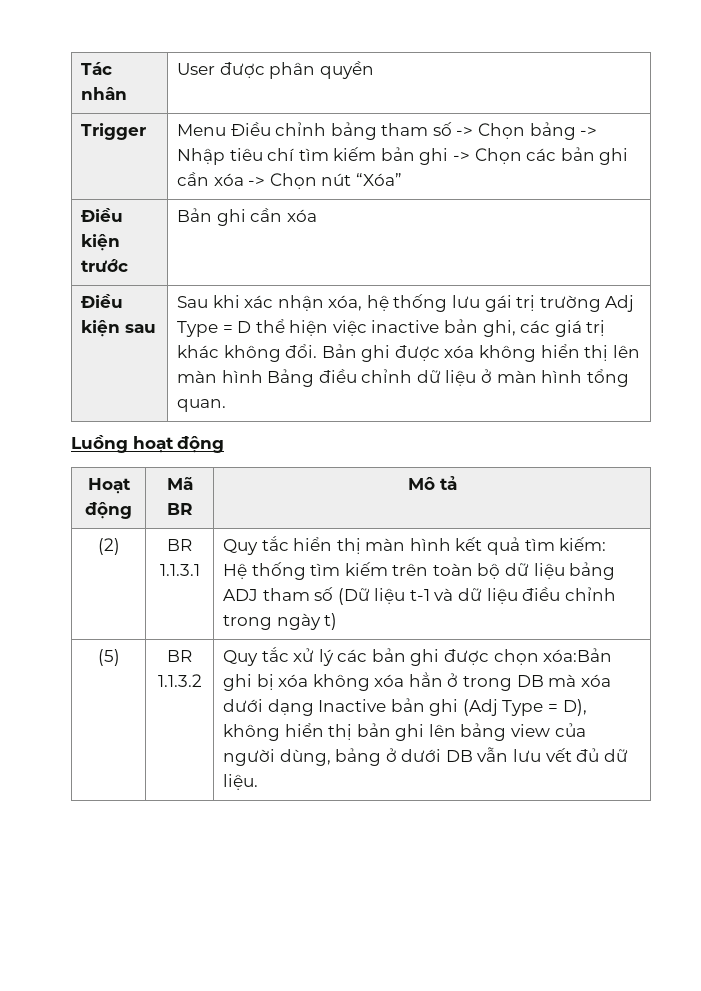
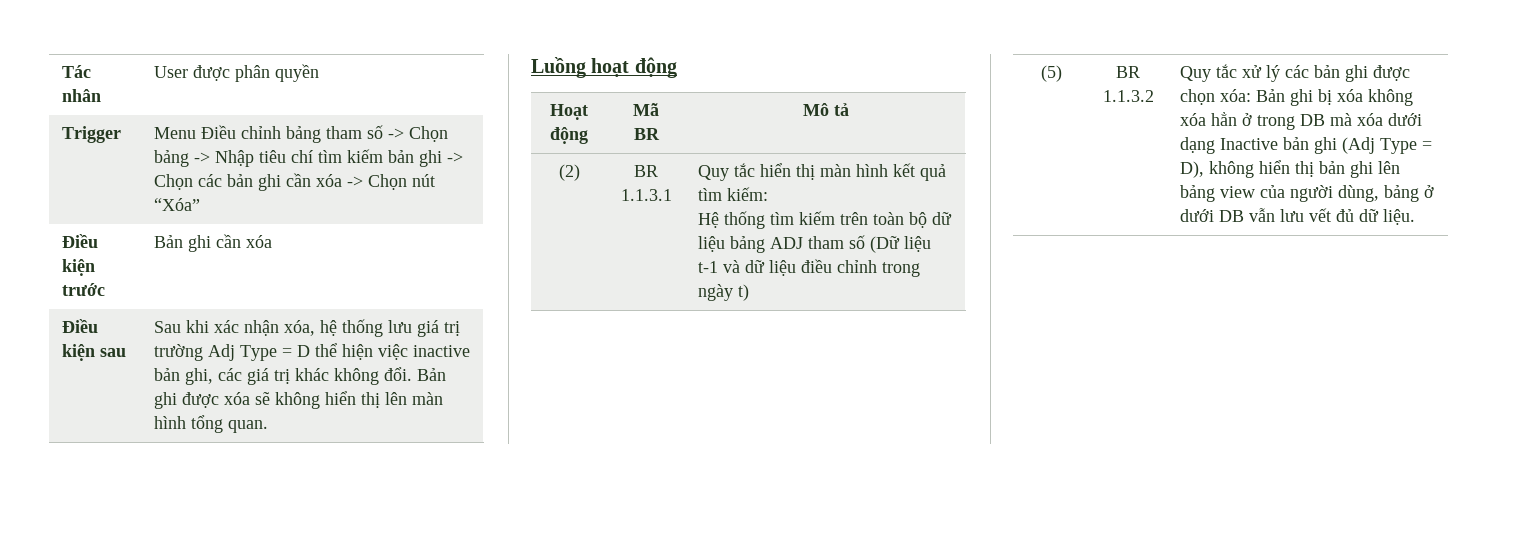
[484,295,512,312] gái -> [417,320,440,337] giá
(475, 351) none -> [255,392,271,405] sẽ
[267,369,583,387] Bảng điều chỉnh dữ liệu ở màn hình -> (187, 422) none
[543,648,613,662] xóa:Bản -> [1220,89,1286,102] xóa: Bản

